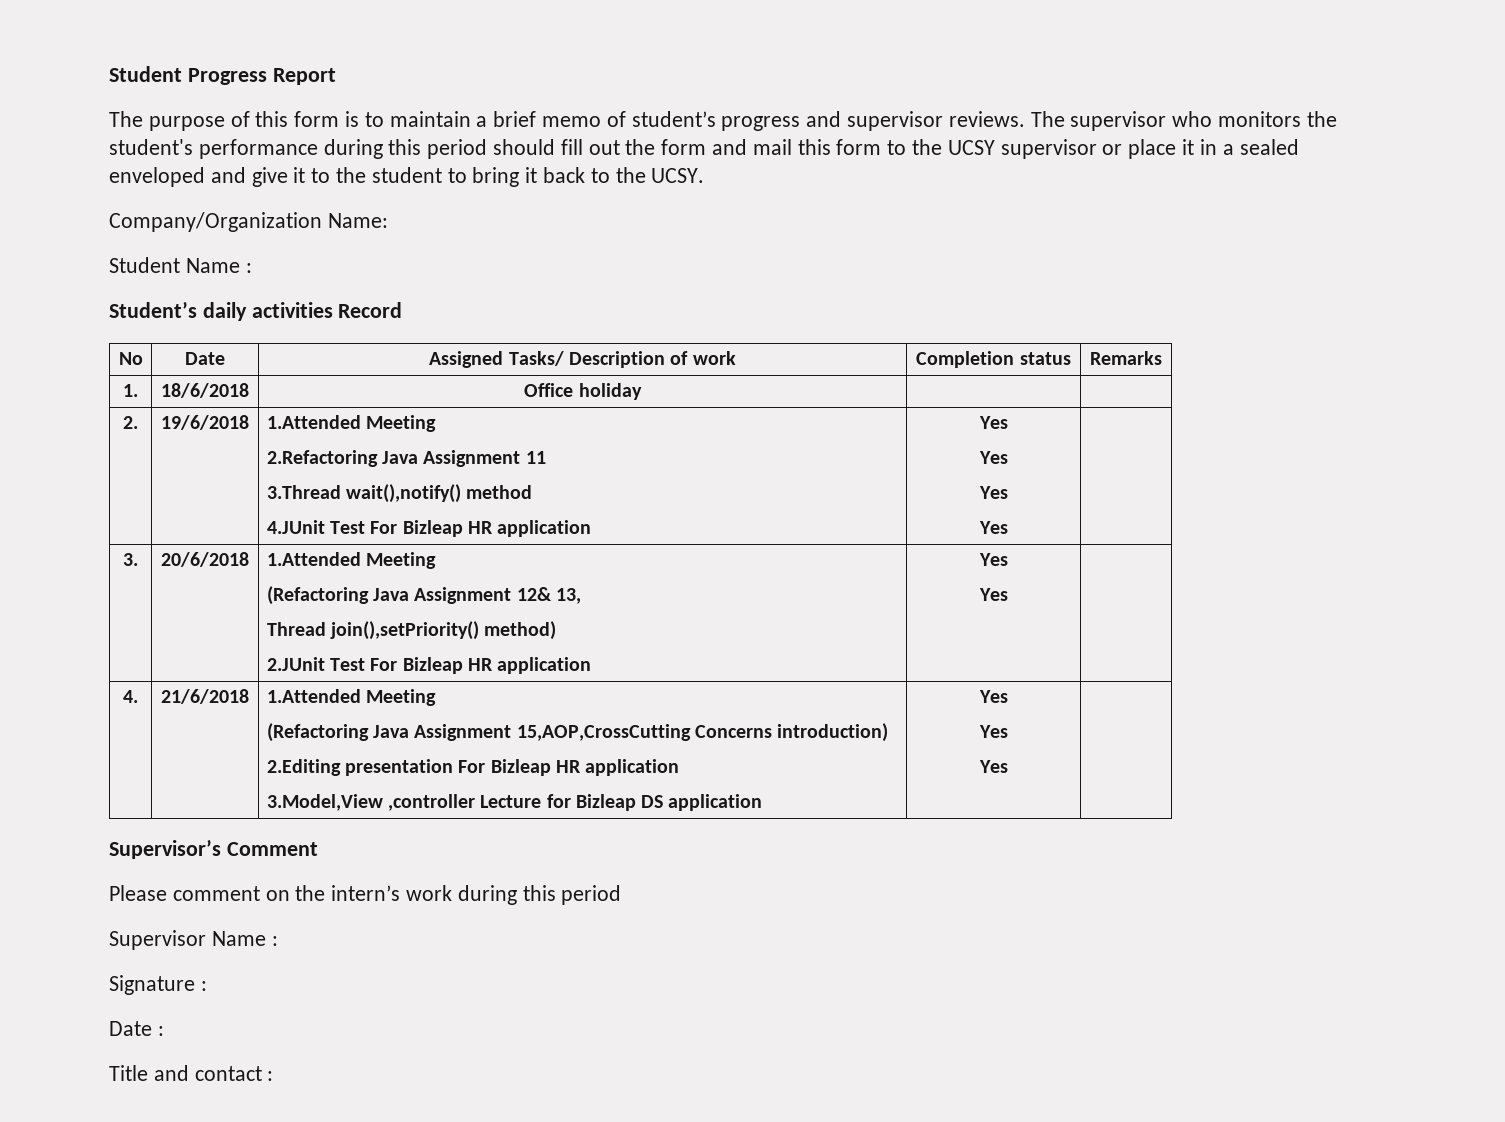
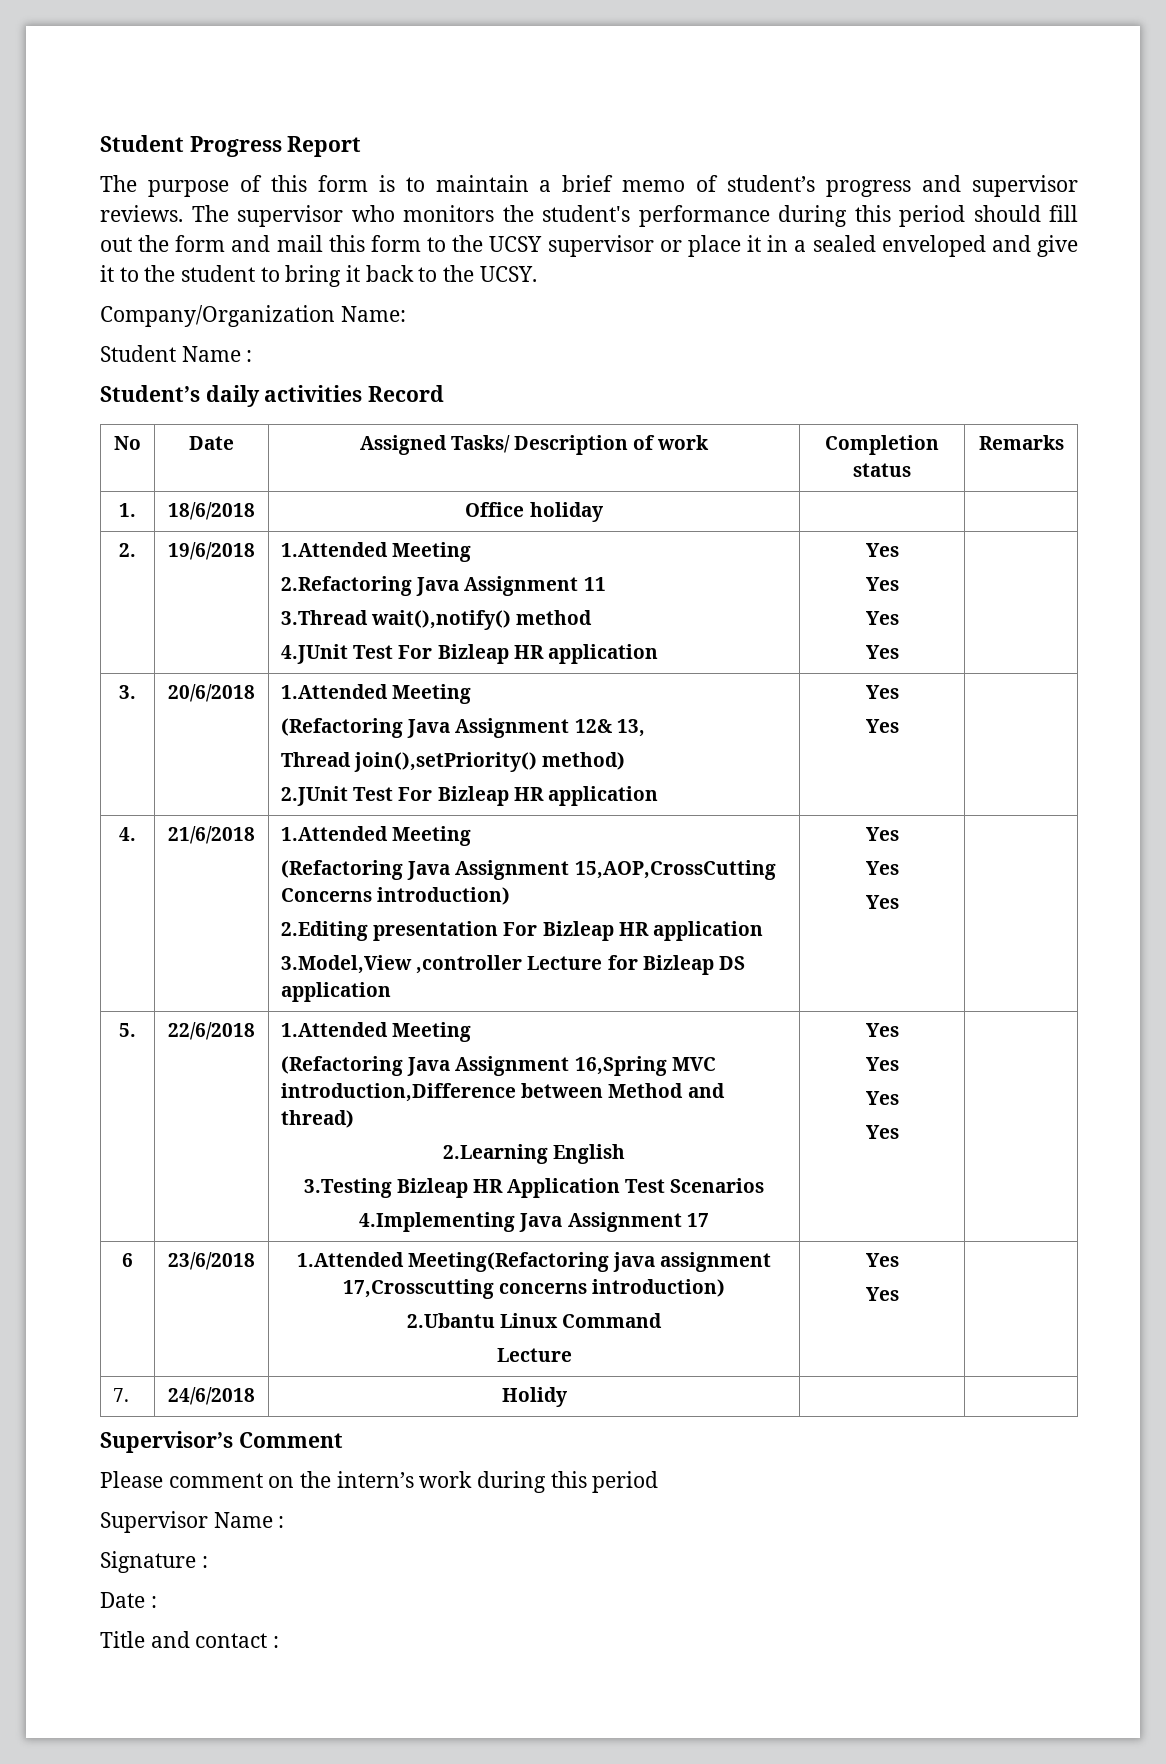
(1008, 766) none -> [119,1023,136,1037] [168,1022,255,1040] [281,1022,472,1042] [281,1056,716,1076] [281,1083,725,1102] [281,1110,355,1128] [442,1144,626,1164] [303,1178,765,1198] [359,1212,709,1232] [865,1023,899,1037] [865,1057,899,1071] [865,1091,899,1105] [865,1125,899,1139] [122,1253,133,1267] [168,1252,255,1270] [296,1252,772,1272] [342,1279,726,1299] [406,1313,663,1328] [496,1348,572,1362] [865,1253,899,1267] [865,1287,899,1301] [113,1388,130,1402] [168,1387,255,1405] [501,1387,567,1407] // 5. | 22/6/2018 | 1.Attended Meeting // (Refactoring Java Assignment 16,Spring MVC introduction,Difference between Method and thread) // 2.Learning English // 3.Testing Bizleap HR Application Test Scenarios // 4.Implementing Java Assignment 17 | Yes // Yes // Yes // Yes | // 6 | 23/6/2018 | 1.Attended Meeting(Refactoring java assignment 17,Crosscutting concerns introduction) // 2.Ubantu Linux Command // Lecture | Yes // Yes | // 7. | 24/6/2018 | Holidy | |

